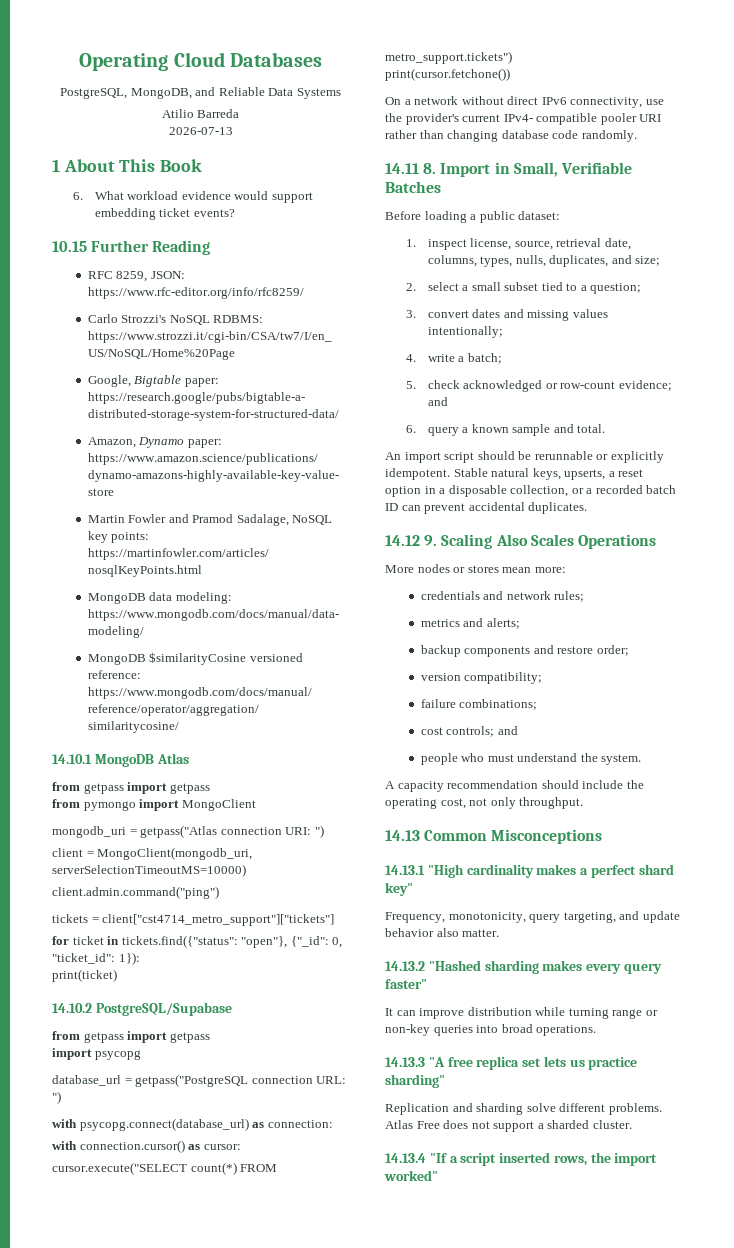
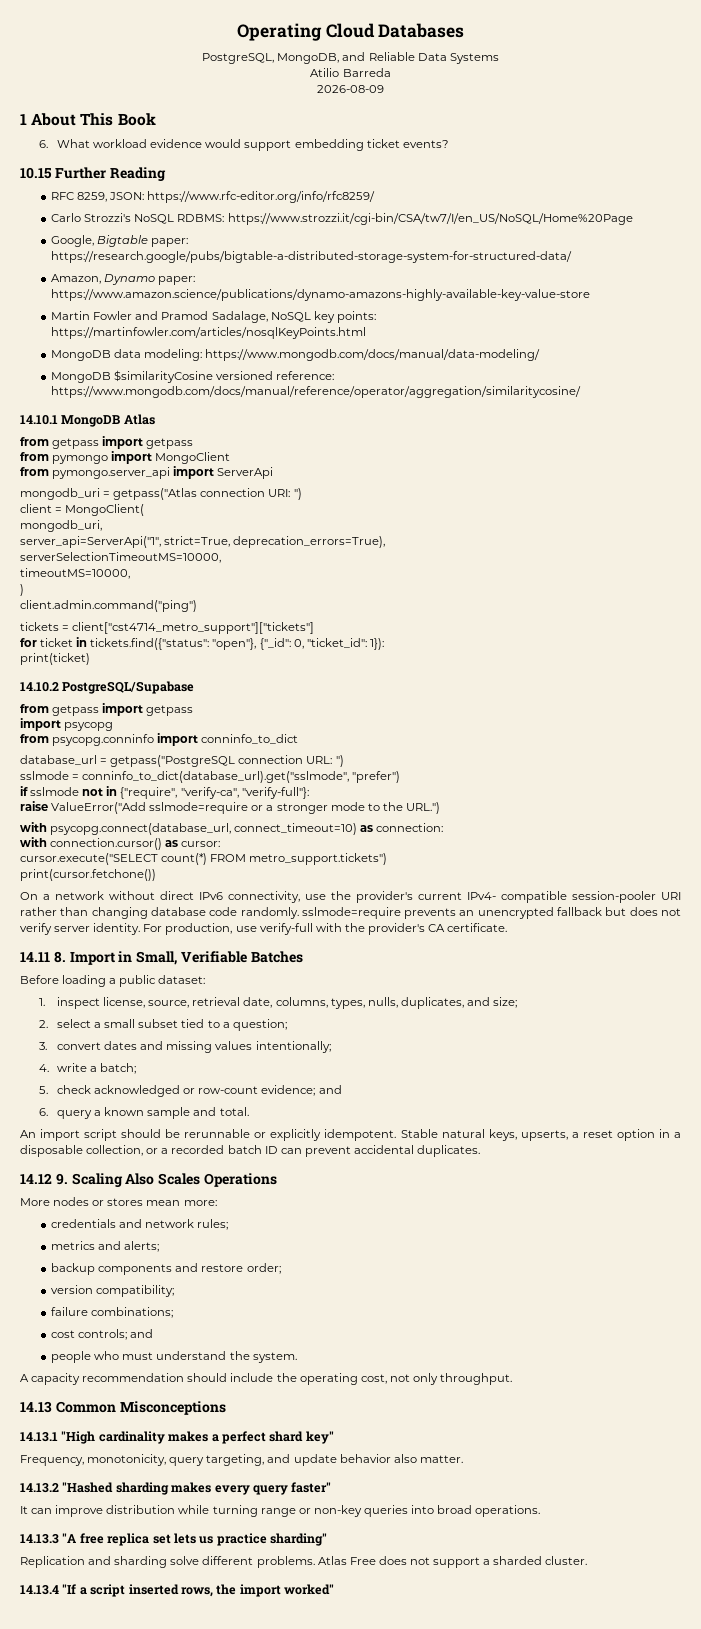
[168,127,233,135] 2026-07-13 -> [317,85,384,93] 2026-08-09
(256, 805) none -> [20,466,274,479] // from pymongo.server_api import ServerApi
[97,847,253,860] [52,864,246,877] MongoClient(mongodb_uri, serverSelectionTimeoutMS=10000) -> [65,504,145,516] [20,520,102,532] [20,536,386,548] [20,552,221,563] [20,568,130,579] [20,584,24,596] MongoClient( // mongodb_uri, // server_api=ServerApi("1", strict=True, deprecation_errors=True), // serverSelectionTimeoutMS=10000, // timeoutMS=10000, // )
(141, 1055) none -> [20,733,299,746] // from psycopg.conninfo import conninfo_to_dict
[52,1118,249,1131] // with psycopg.connect(database_url) -> [20,771,401,783] [20,786,309,799] [20,801,440,814] [20,822,358,835] // sslmode = conninfo_to_dict(database_url).get("sslmode", "prefer") // if sslmode not in {"require", "verify-ca", "verify-full"}: // raise ValueError("Add sslmode=require or a stronger mode to the URL.") // with psycopg.connect(database_url, connect_timeout=10)
[600,113,637,125] pooler -> [572,891,656,903] session-pooler
(637, 136) none -> [301,907,681,919] [20,923,508,935] sslmode=require prevents an unencrypted fallback but does not verify server identity. For production, use verify-full with the provider's CA certificate.

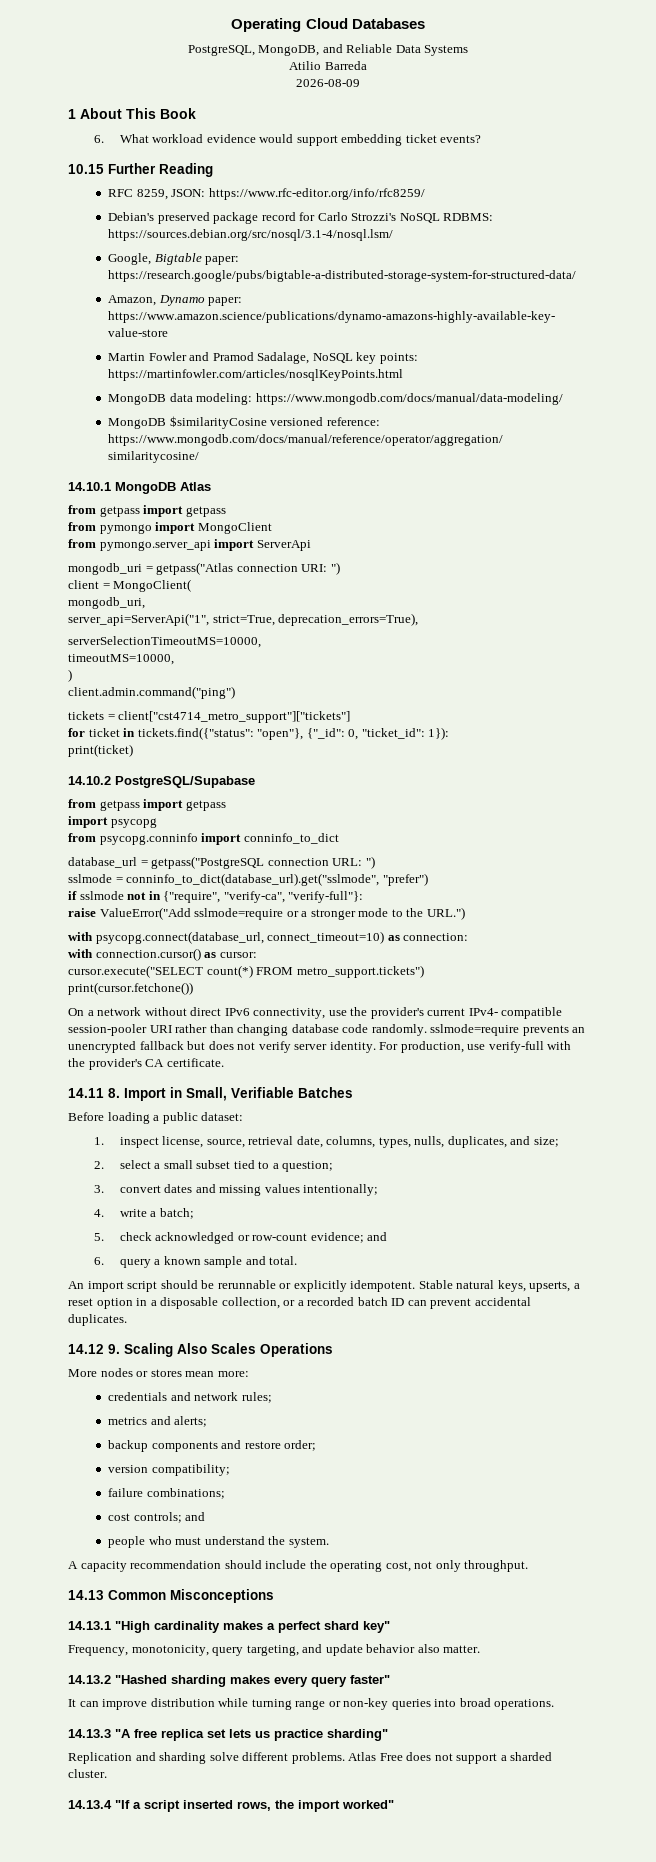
(376, 197) none -> [108,212,316,224] Debian's preserved package record for
[227,213,633,225] https://www.strozzi.it/cgi-bin/CSA/tw7/I/en_US/NoSQL/Home%20Page -> [108,229,394,241] https://sources.debian.org/src/nosql/3.1-4/nosql.lsm/

